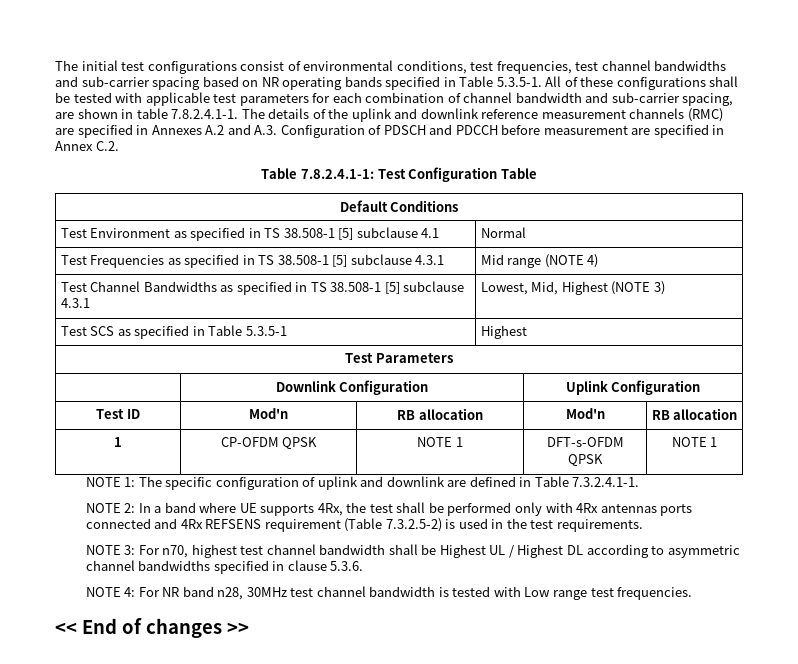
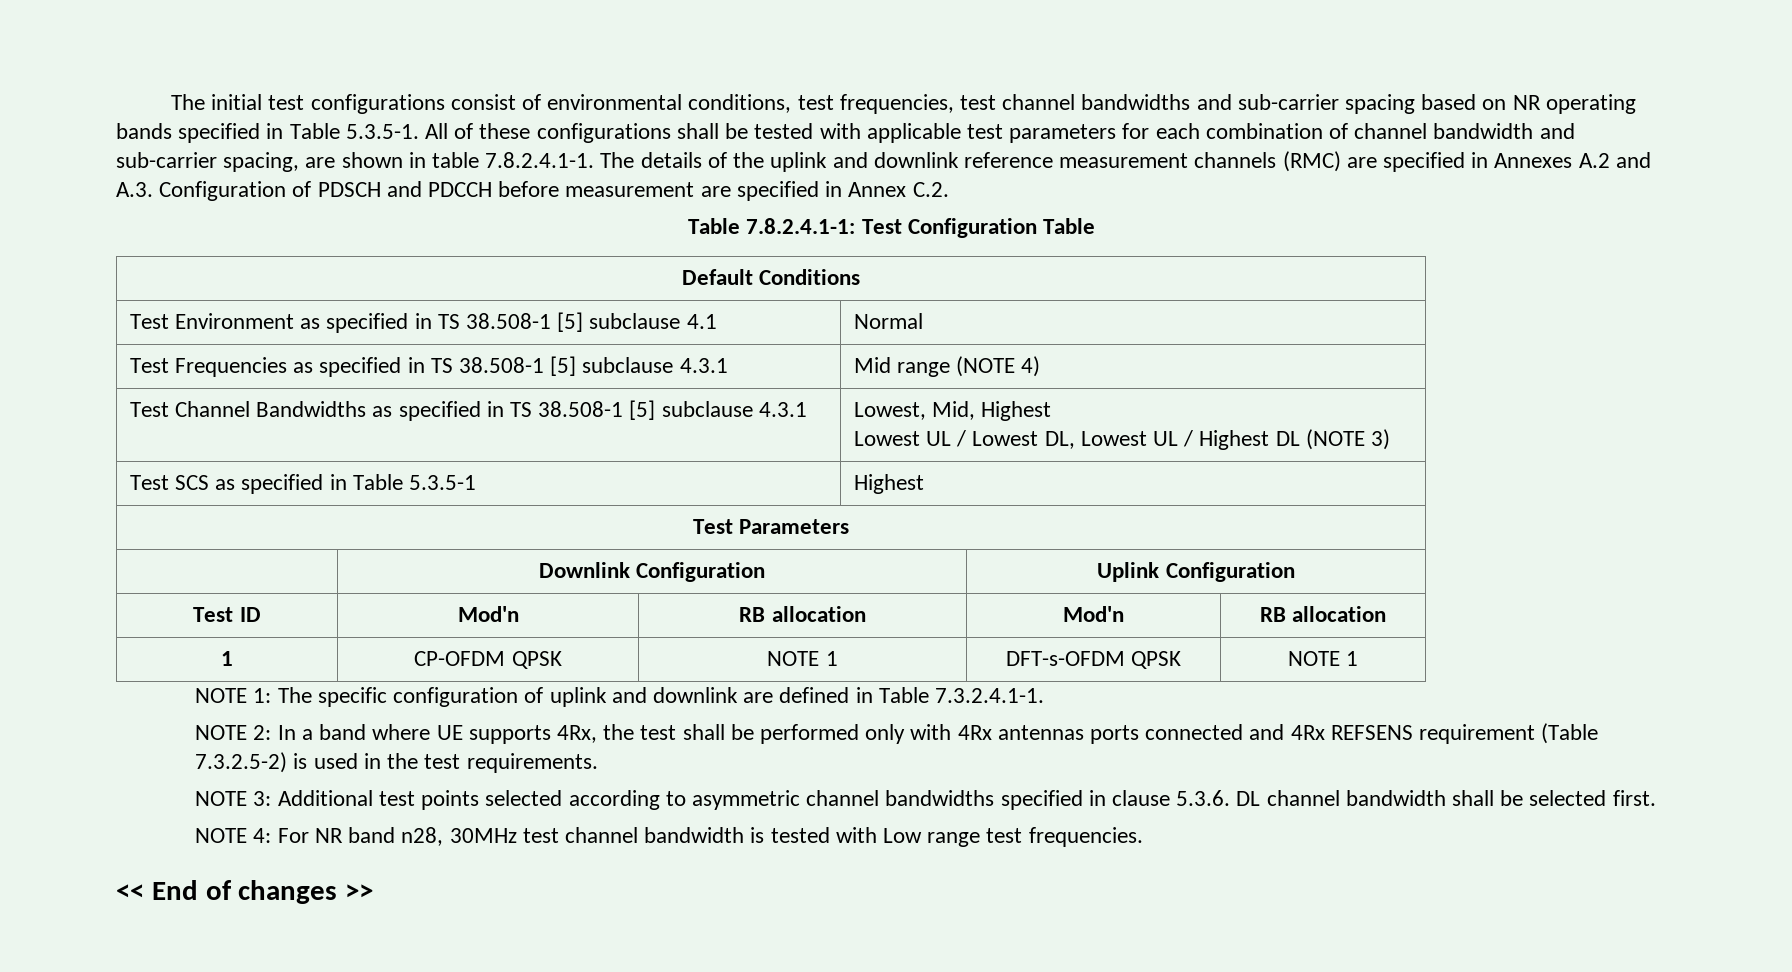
(608, 288) none -> [853,430,1300,450] // Lowest UL / Lowest DL, Lowest UL / Highest DL
[138,544,583,558] For n70, highest test channel bandwidth shall be Highest UL / Highest DL -> [277,790,563,810] Additional test points selected
(364, 566) none -> [1236,790,1656,806] DL channel bandwidth shall be selected first.

